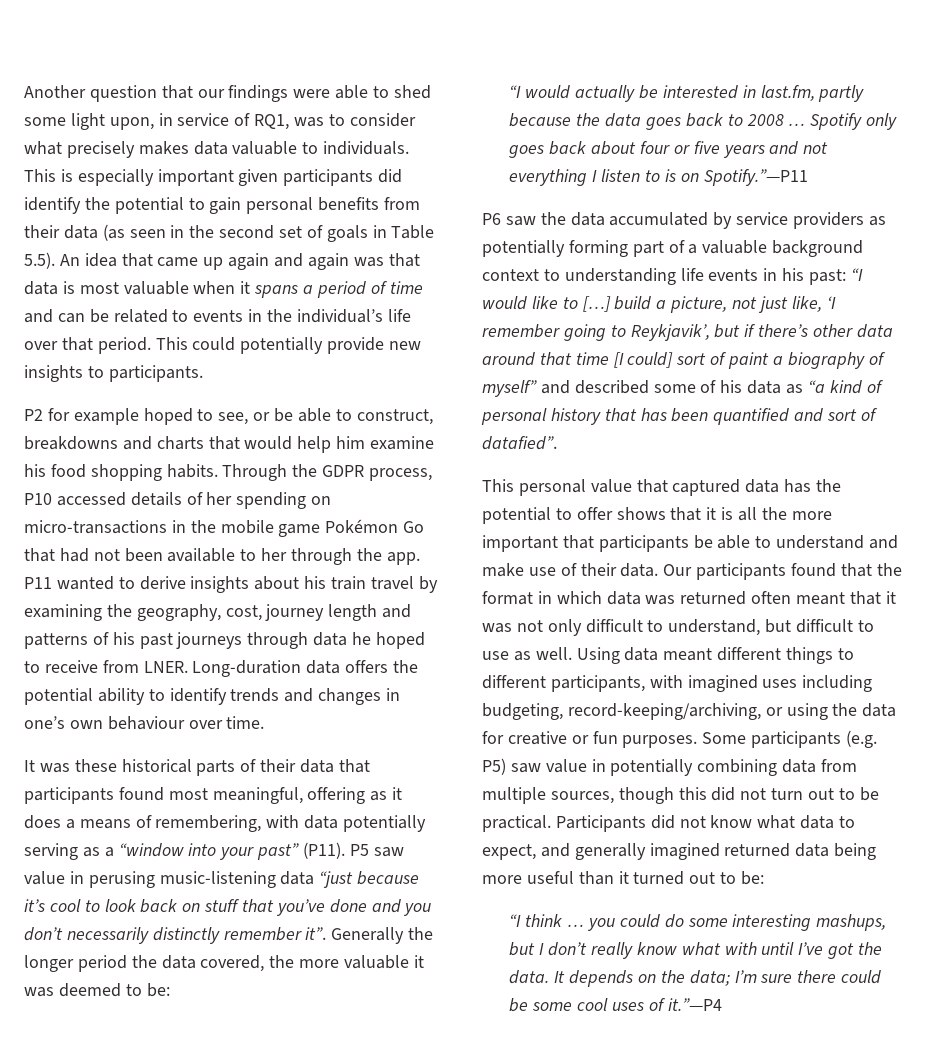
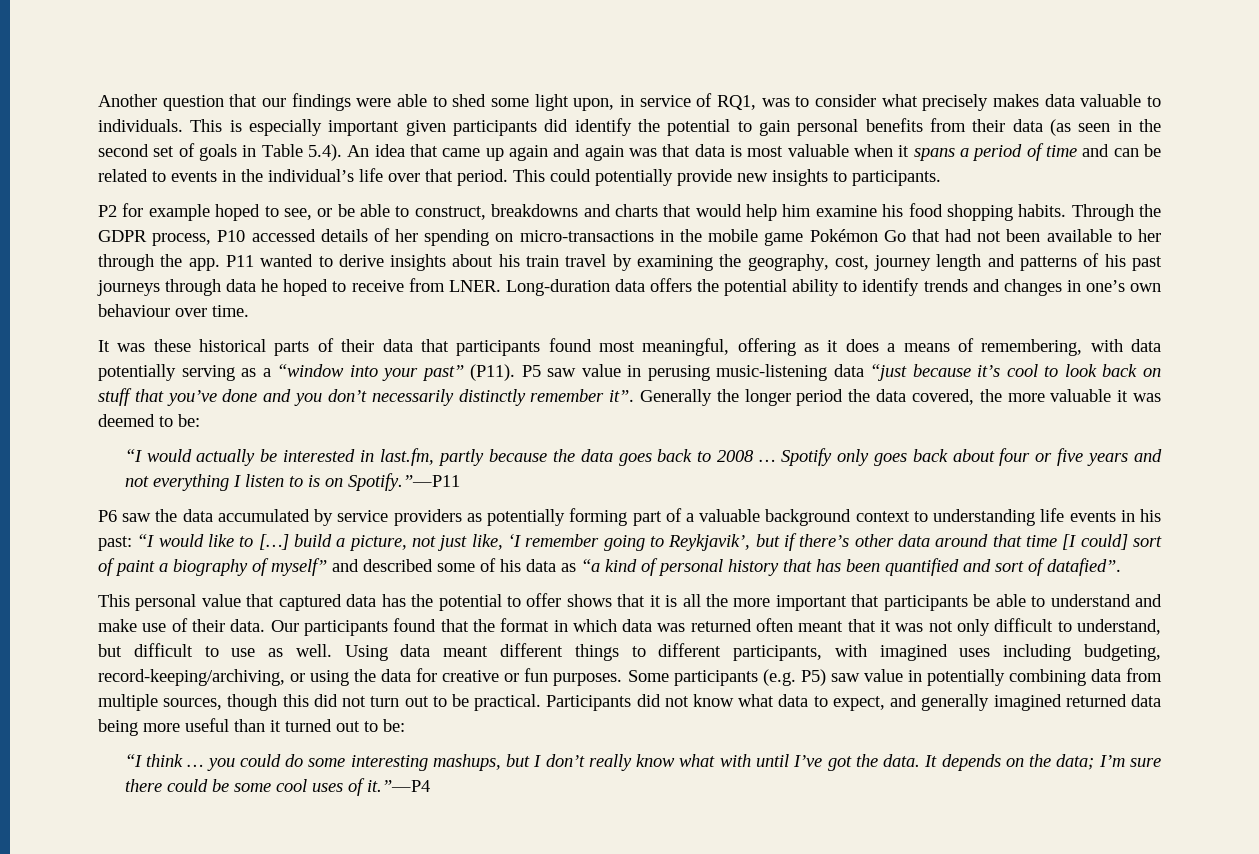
[24,252,55,269] 5.5). -> [308,144,342,161] 5.4).

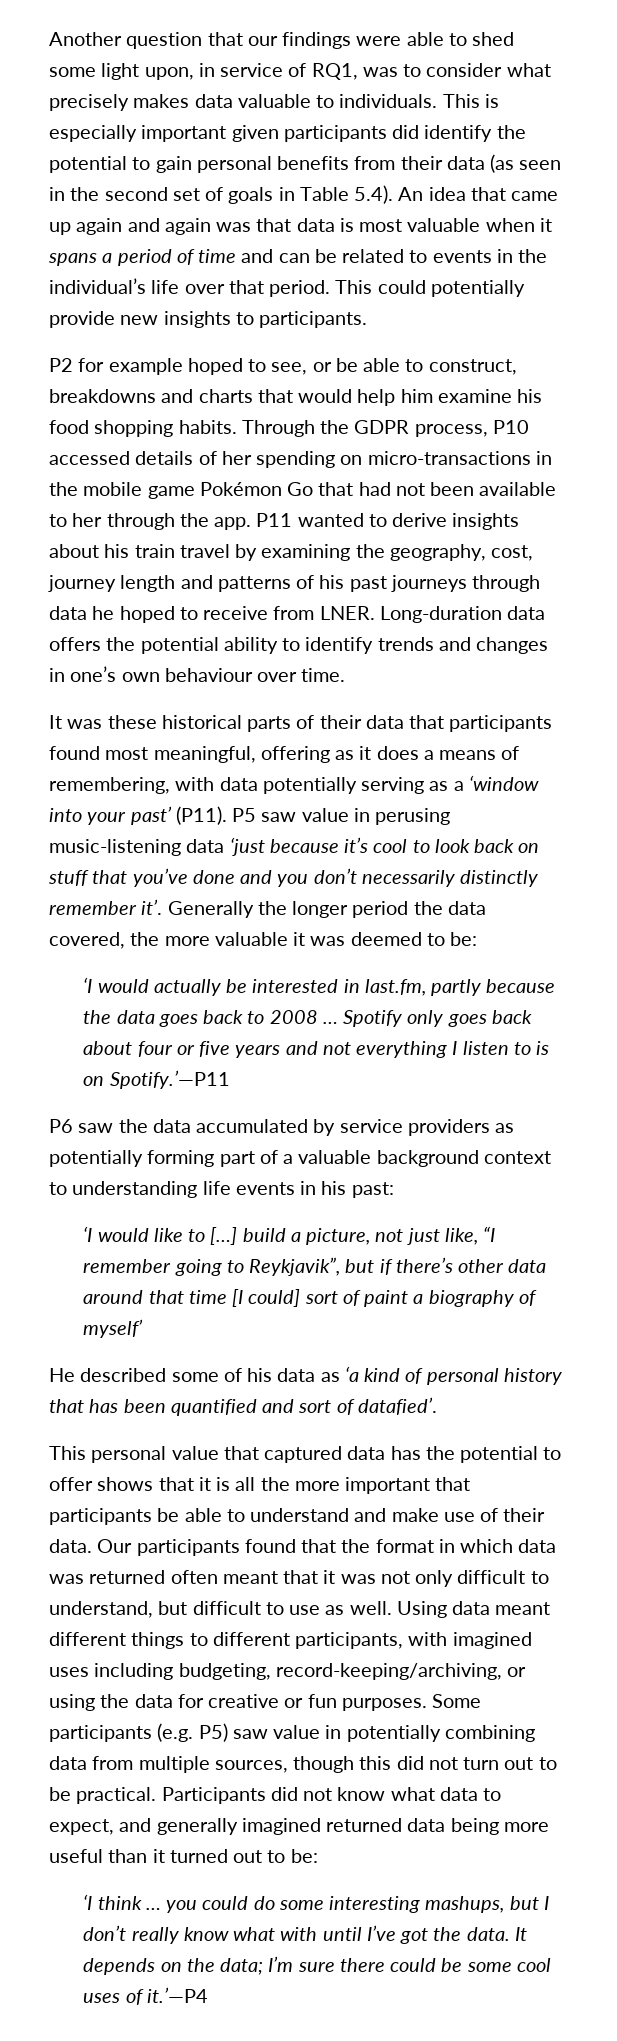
[277,364,345,377] “window -> [468,775,539,791] ‘window
[421,365,464,381] past” -> [130,806,172,825] past’
[870,364,908,381] “just -> [229,837,265,856] ‘just
[609,390,635,402] it”. -> [141,899,163,915] it’.
[124,449,142,462] “I -> [83,977,93,993] ‘I
[347,473,460,491] Spotify.”—P11 -> [109,1070,230,1089] Spotify.’—P11
[137,534,155,547] “I -> [83,1226,93,1242] // ‘I
[508,534,521,547] ‘I -> [483,1226,496,1242] “I
[668,534,751,551] Reykjavik’, -> [249,1257,341,1276] Reykjavik”,
[271,558,359,576] myself” and -> [83,1319,144,1338] [49,1368,75,1382] myself’ // He
[581,559,600,572] “a -> [344,1366,359,1382] ‘a
[1047,558,1121,576] datafied”. -> [357,1397,437,1415] datafied’.
[124,754,142,767] “I -> [83,1894,93,1910] ‘I
[366,780,430,792] it.”—P4 -> [146,1987,208,2003] it.’—P4

